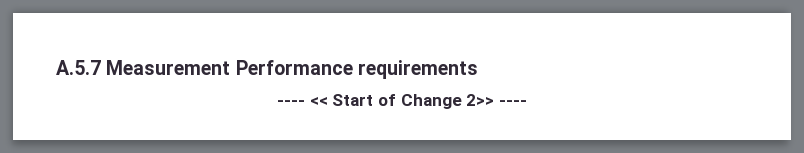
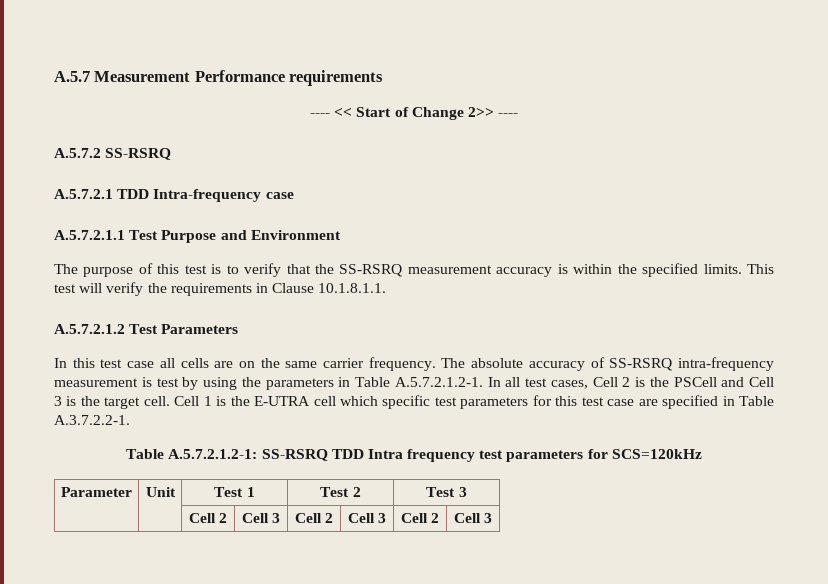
(527, 103) none -> [54,148,172,160] [54,189,294,202] [54,230,341,243] [54,263,775,277] [54,282,387,296] [54,324,239,334] [54,357,774,371] [54,377,774,390] [54,395,774,409] [54,415,130,425] [126,449,702,462] [61,487,132,497] [145,487,176,497] [214,487,255,497] [320,487,361,497] [426,487,467,497] [188,513,228,523] [241,513,281,523] [294,513,334,523] [347,513,387,523] [400,513,440,523] [453,513,493,523] // A.5.7.2 SS-RSRQ // A.5.7.2.1 TDD Intra-frequency case // A.5.7.2.1.1 Test Purpose and Environment // The purpose of this test is to verify that the SS-RSRQ measurement accuracy is within the specified limits. This test will verify the requirements in Clause 10.1.8.1.1. // A.5.7.2.1.2 Test Parameters // In this test case all cells are on the same carrier frequency. The absolute accuracy of SS-RSRQ intra-frequency measurement is test by using the parameters in Table A.5.7.2.1.2-1. In all test cases, Cell 2 is the PSCell and Cell 3 is the target cell. Cell 1 is the E-UTRA cell which specific test parameters for this test case are specified in Table A.3.7.2.2-1. // Table A.5.7.2.1.2-1: SS-RSRQ TDD Intra frequency test parameters for SCS=120kHz // Parameter | Unit | Test 1 | Test 2 | Test 3 // | | Cell 2 | Cell 3 | Cell 2 | Cell 3 | Cell 2 | Cell 3

